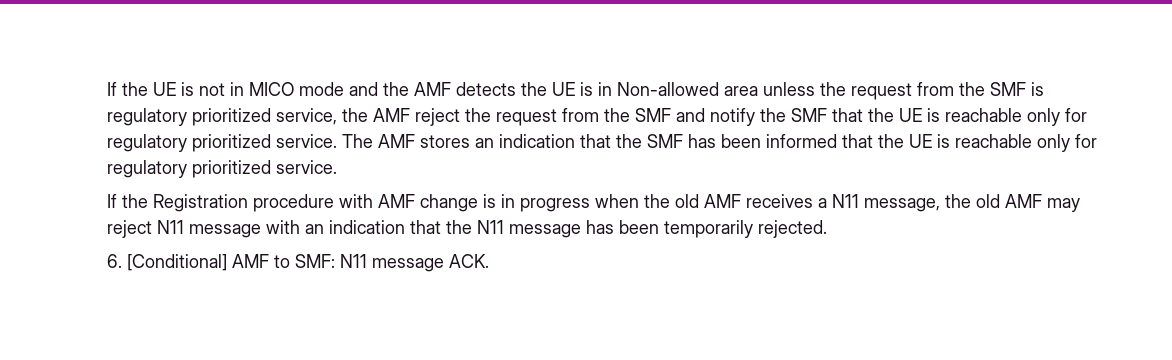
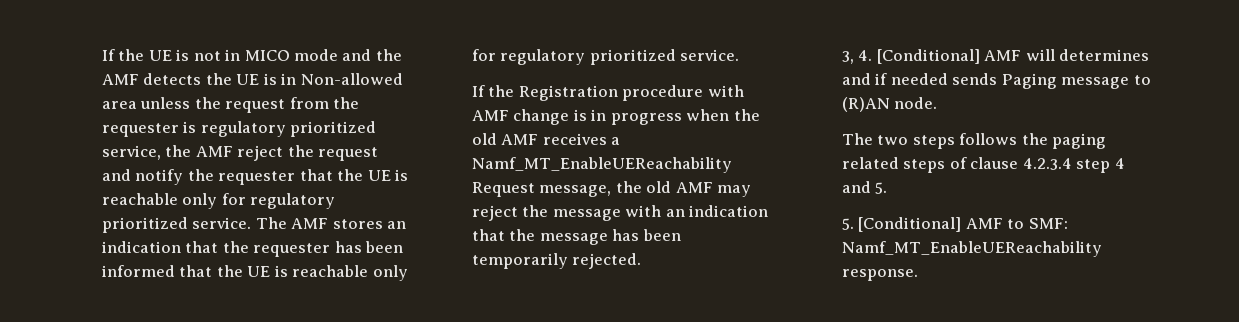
[989,82,1026,96] SMF -> [101,123,179,137] requester
[561,108,671,122] from the SMF -> (379, 154) none
[790,108,827,122] SMF -> [218,171,296,185] requester
[646,134,683,148] SMF -> [253,243,331,257] requester
[831,194,859,208] N11 -> [471,157,732,173] [471,182,535,197] Namf_MT_EnableUEReachability Request
[156,220,184,234] N11 -> [522,205,549,217] the
[476,220,504,234] N11 -> (536, 235) none
[106,254,122,268] 6. -> [841,49,1150,64] [841,73,1151,89] [841,97,938,112] [841,133,1107,149] [841,157,1125,173] [841,181,888,194] [841,218,854,230] 3, 4. [Conditional] AMF will determines and if needed sends Paging message to (R)AN node. // The two steps follows the paging related steps of clause 4.2.3.4 step 4 and 5. // 5.
[339,254,489,272] N11 message ACK. -> [841,241,1102,257] [841,269,918,281] Namf_MT_EnableUEReachability response.

